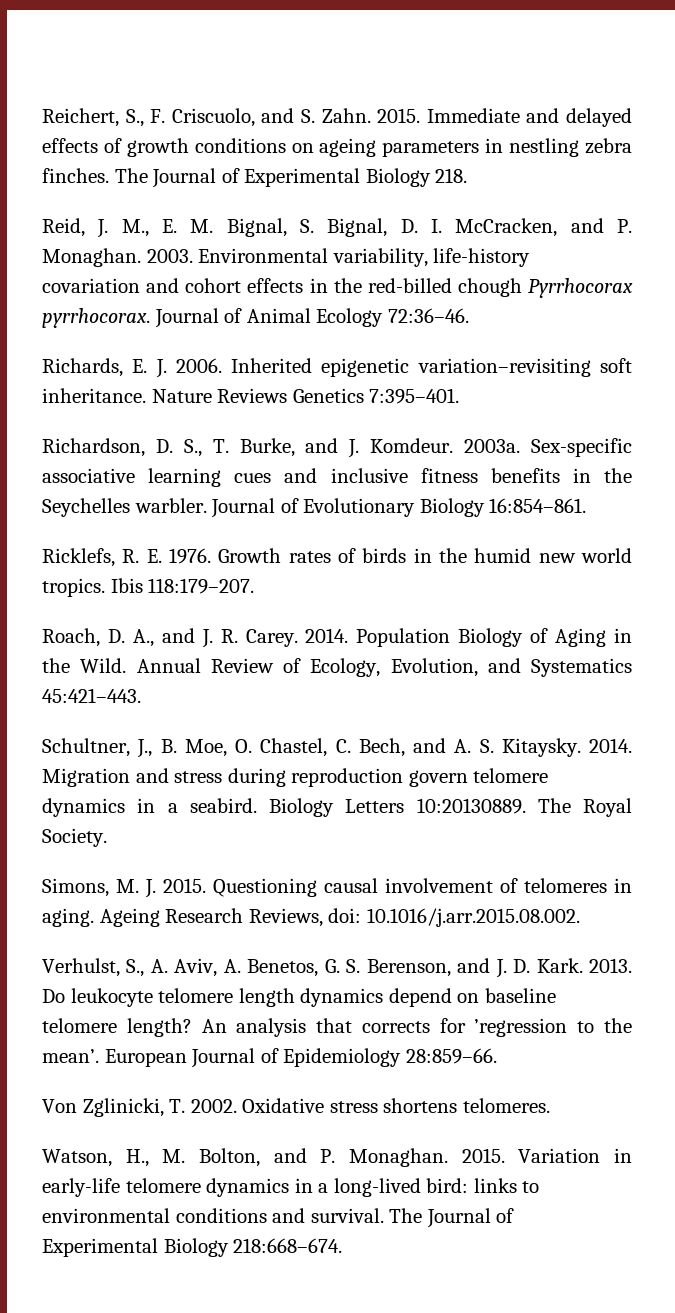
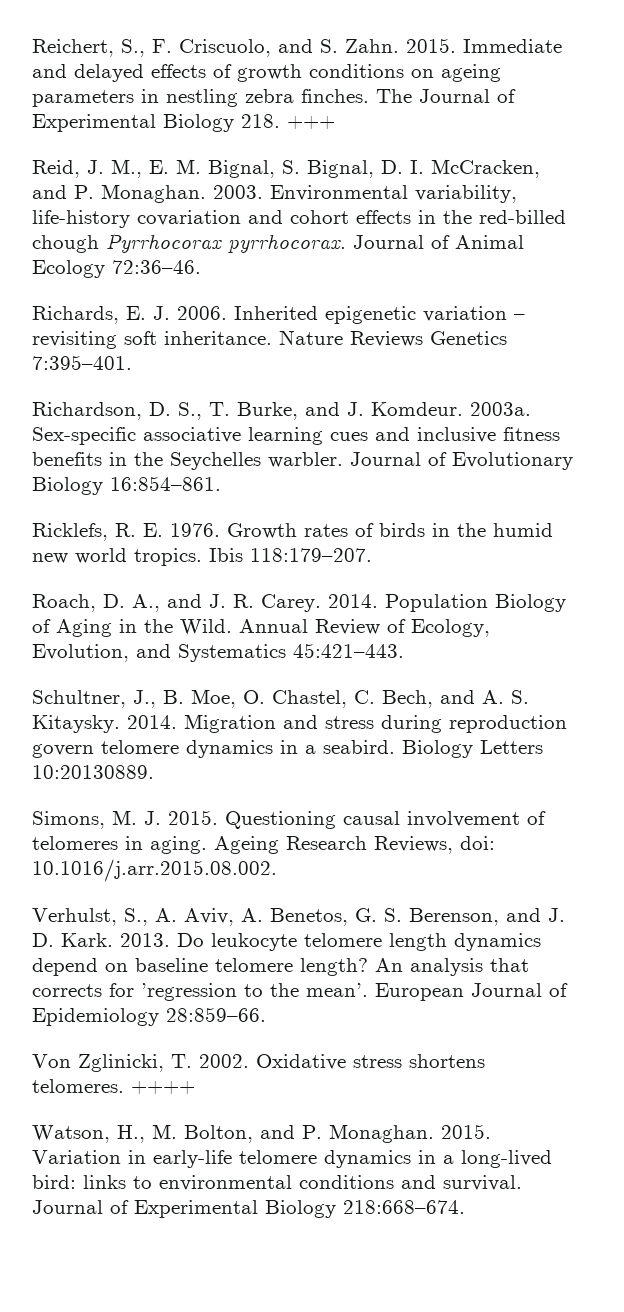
(468, 175) none -> [287,116,335,129] +++
[417,358,591,377] variation–revisiting -> [423,306,525,322] [32,331,117,349] variation – revisiting
[537,798,632,817] [42,828,107,847] The Royal Society. -> (154, 772) none
(550, 1105) none -> [131,1081,195,1094] ++++
[389,1208,423,1223] The -> (522, 1183) none

